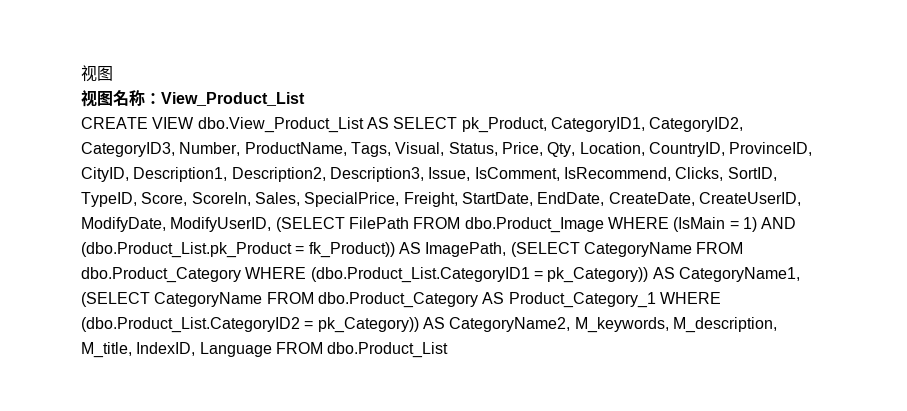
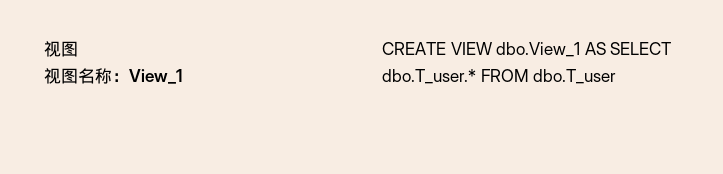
[161,92,305,106] View_Product_List -> [129,69,182,84] View_1
[197,117,364,133] dbo.View_Product_List -> [496,42,581,57] dbo.View_1
[461,117,744,133] [81,142,813,157] [81,167,777,182] [81,192,801,207] [81,217,797,233] [81,242,744,258] [81,267,800,283] [81,292,721,308] [81,317,777,333] [81,342,449,358] pk_Product, CategoryID1, CategoryID2, CategoryID3, Number, ProductName, Tags, Visual, Status, Price, Qty, Location, CountryID, ProvinceID, CityID, Description1, Description2, Description3, Issue, IsComment, IsRecommend, Clicks, SortID, TypeID, Score, ScoreIn, Sales, SpecialPrice, Freight, StartDate, EndDate, CreateDate, CreateUserID, ModifyDate, ModifyUserID, (SELECT FilePath FROM dbo.Product_Image WHERE (IsMain = 1) AND (dbo.Product_List.pk_Product = fk_Product)) AS ImagePath, (SELECT CategoryName FROM dbo.Product_Category WHERE (dbo.Product_List.CategoryID1 = pk_Category)) AS CategoryName1, (SELECT CategoryName FROM dbo.Product_Category AS Product_Category_1 WHERE (dbo.Product_List.CategoryID2 = pk_Category)) AS CategoryName2, M_keywords, M_description, M_title, IndexID, Language FROM dbo.Product_List -> [382,69,617,84] dbo.T_user.* FROM dbo.T_user

